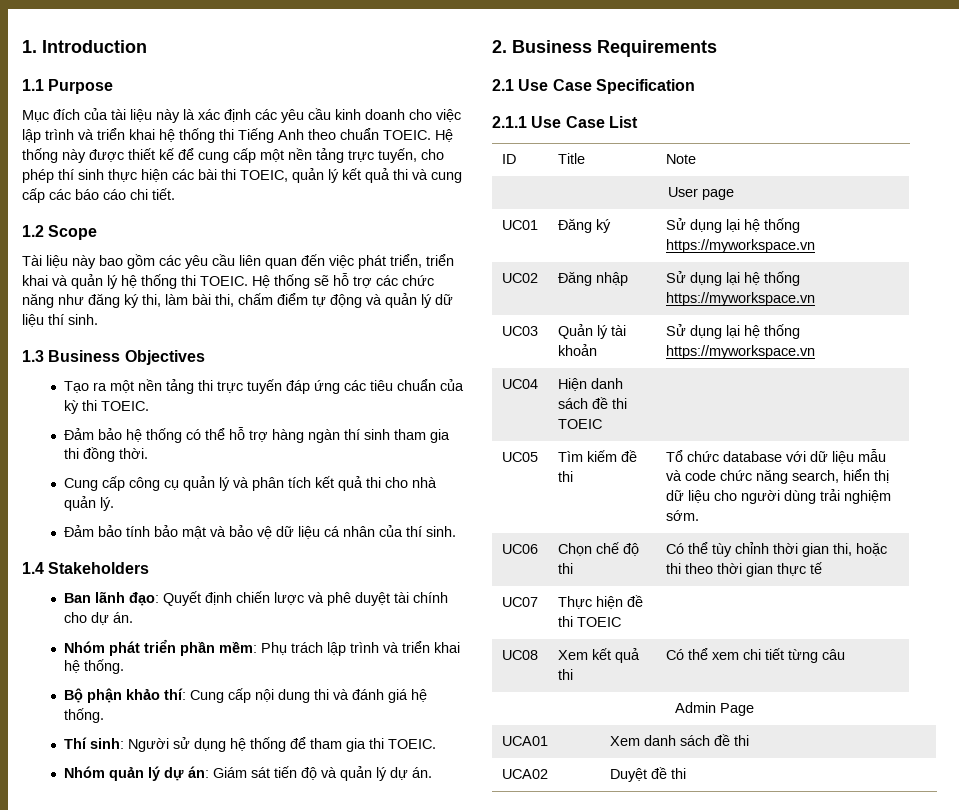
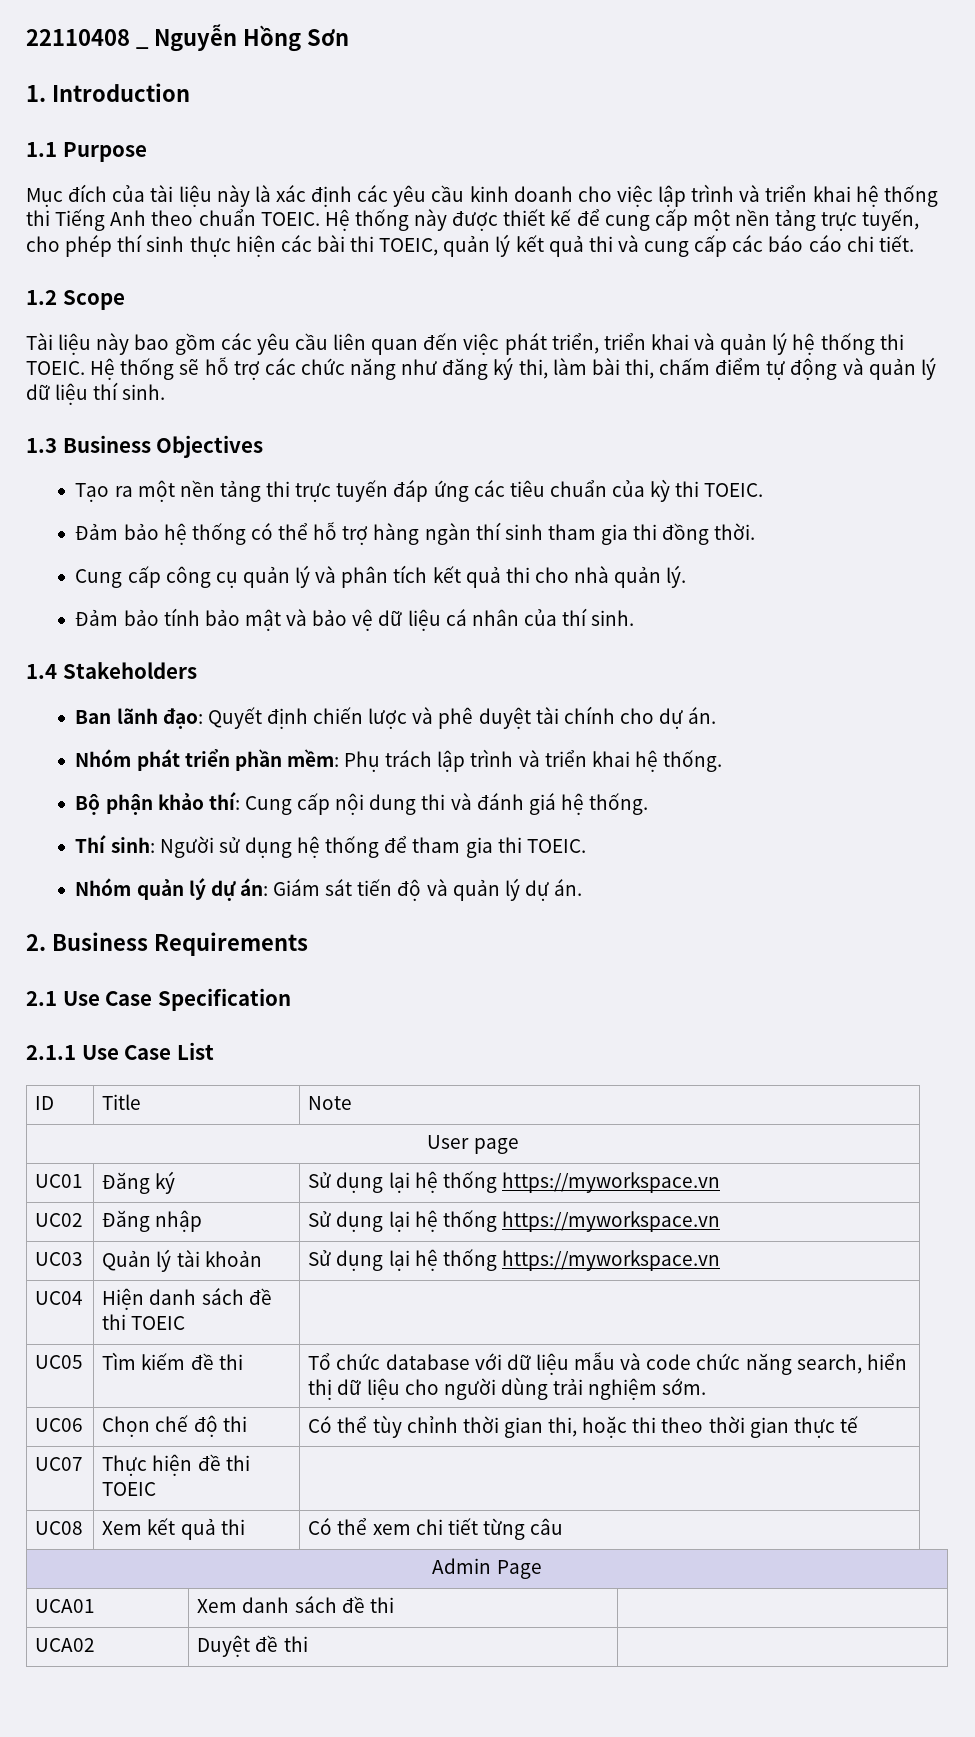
(22, 46) none -> [26,29,130,46] [135,24,349,52] 22110408 _ Nguyễn Hồng Sơn //

